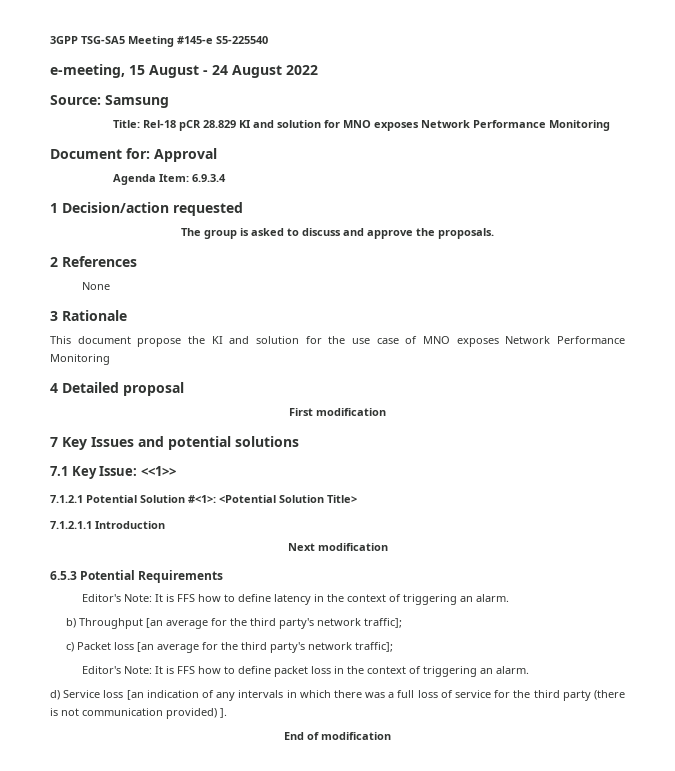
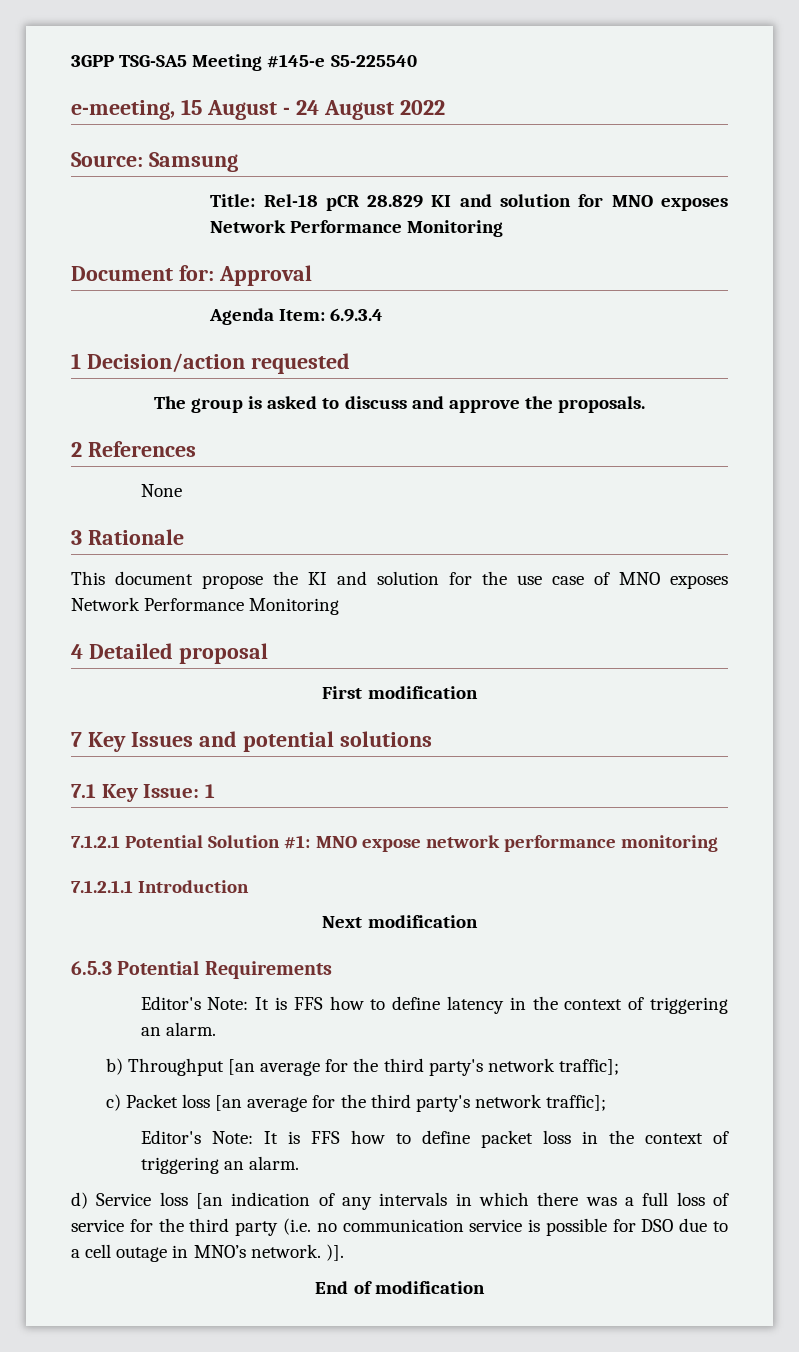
[140,466,176,476] <<1>> -> [205,784,216,798] 1
[188,495,357,503] #<1>: <Potential Solution Title> -> [284,835,719,852] #1: MNO expose network performance monitoring
[594,690,626,700] [50,708,227,719] (there is not communication provided) ]. -> [282,1218,729,1236] [71,1244,344,1262] (i.e. no communication service is possible for DSO due to a cell outage in MNO’s network. )].

